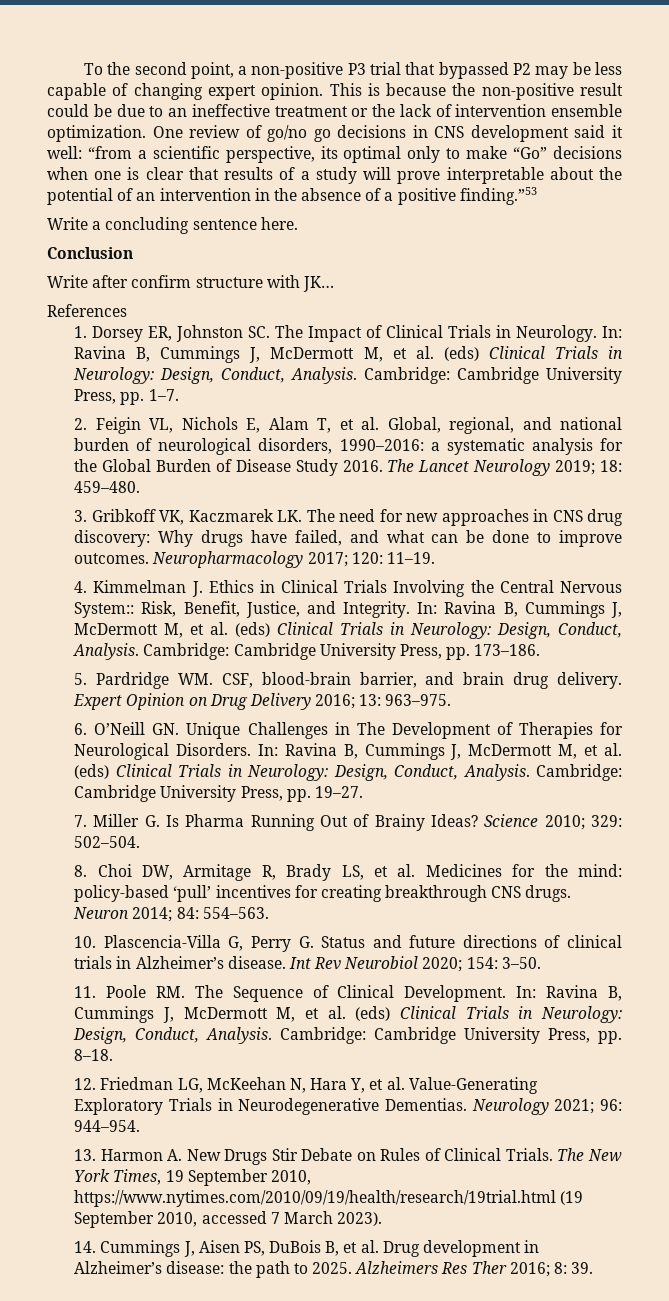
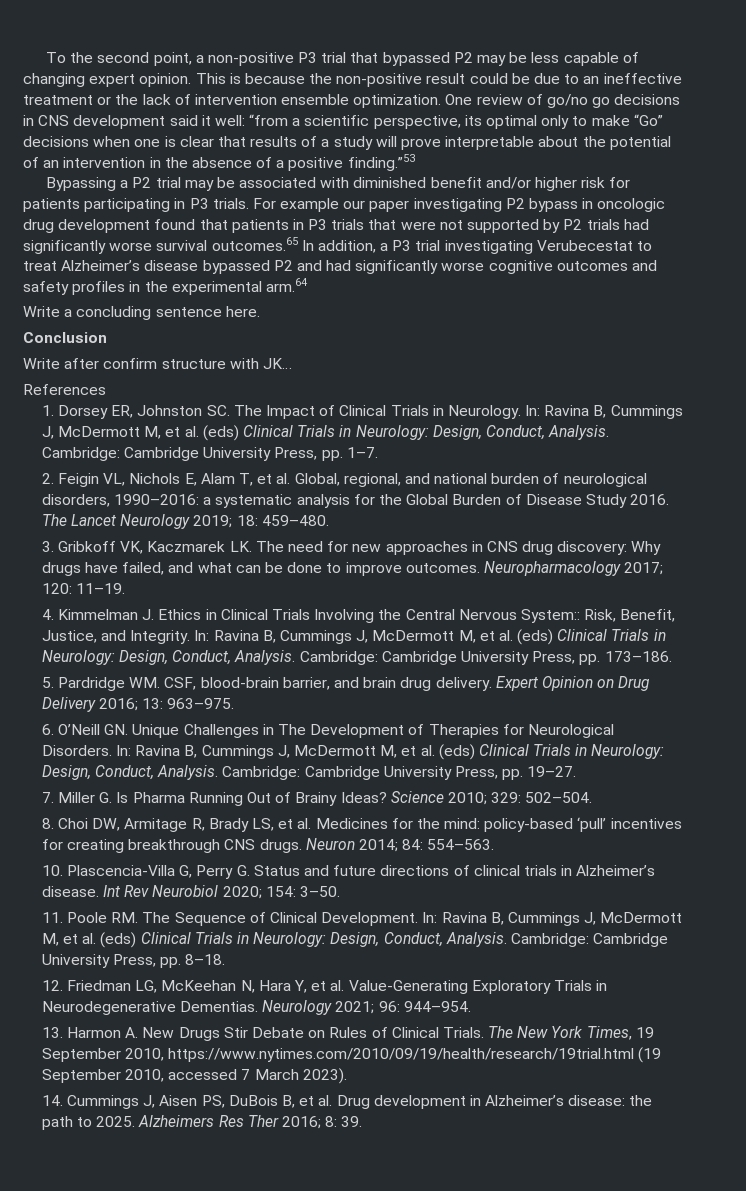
(537, 196) none -> [45,177,631,191] [23,198,666,212] [23,219,649,233] [23,237,653,254] [23,260,658,274] [23,278,308,295] // Bypassing a P2 trial may be associated with diminished benefit and/or higher risk for patients participating in P3 trials. For example our paper investigating P2 bypass in oncologic drug development found that patients in P3 trials that were not supported by P2 trials had significantly worse survival outcomes.65 In addition, a P3 trial investigating Verubecestat to treat Alzheimer’s disease bypassed P2 and had significantly worse cognitive outcomes and safety profiles in the experimental arm.64

